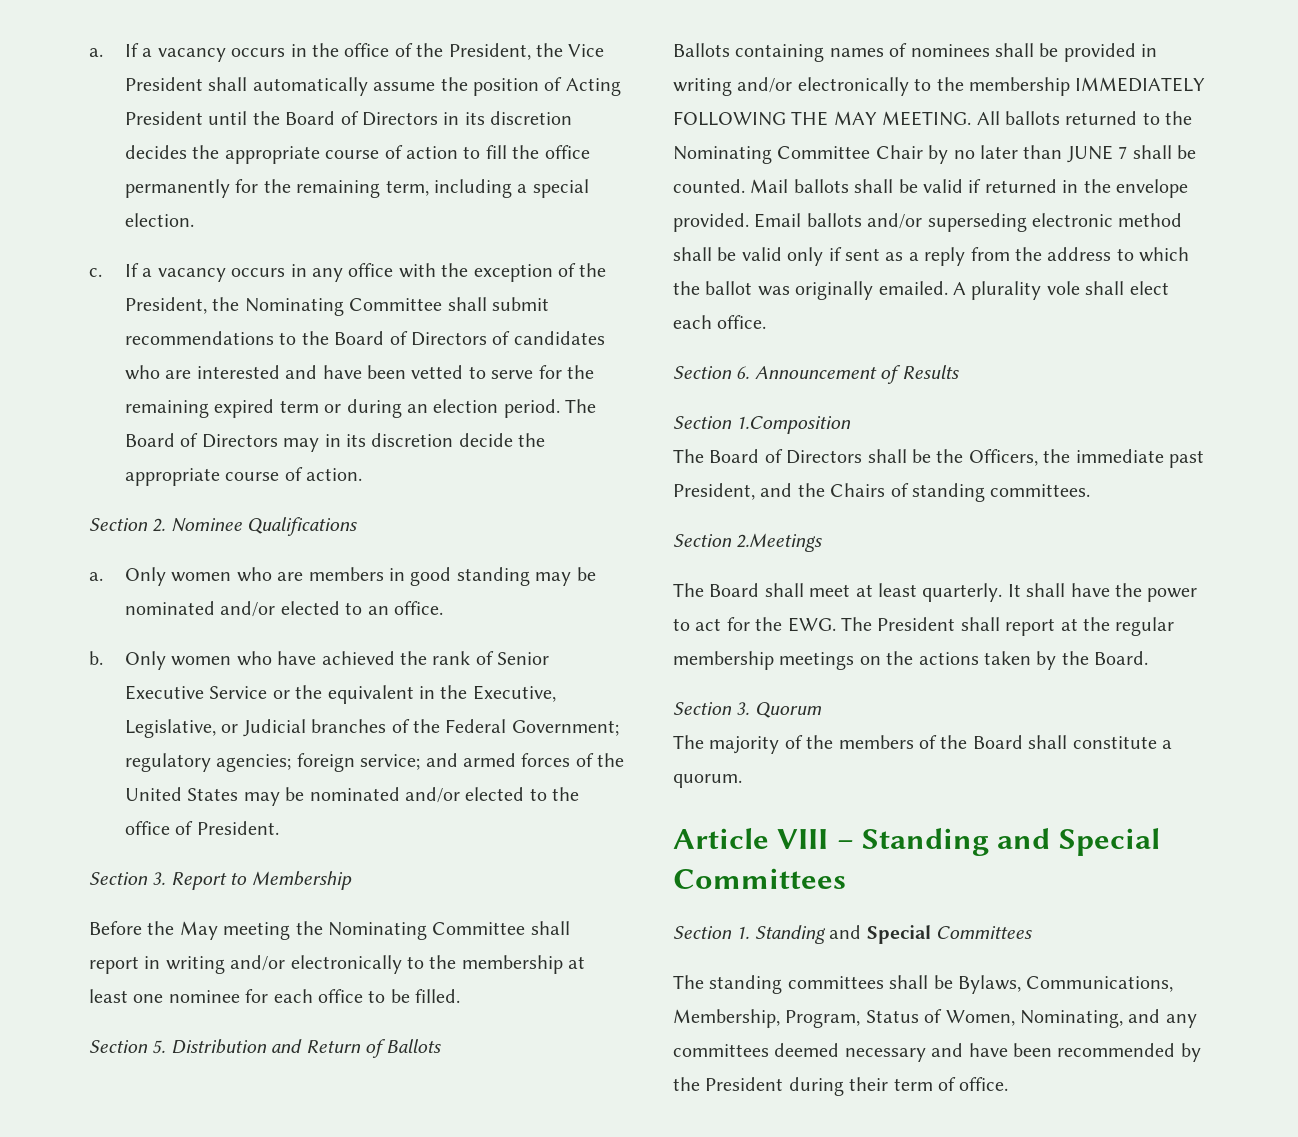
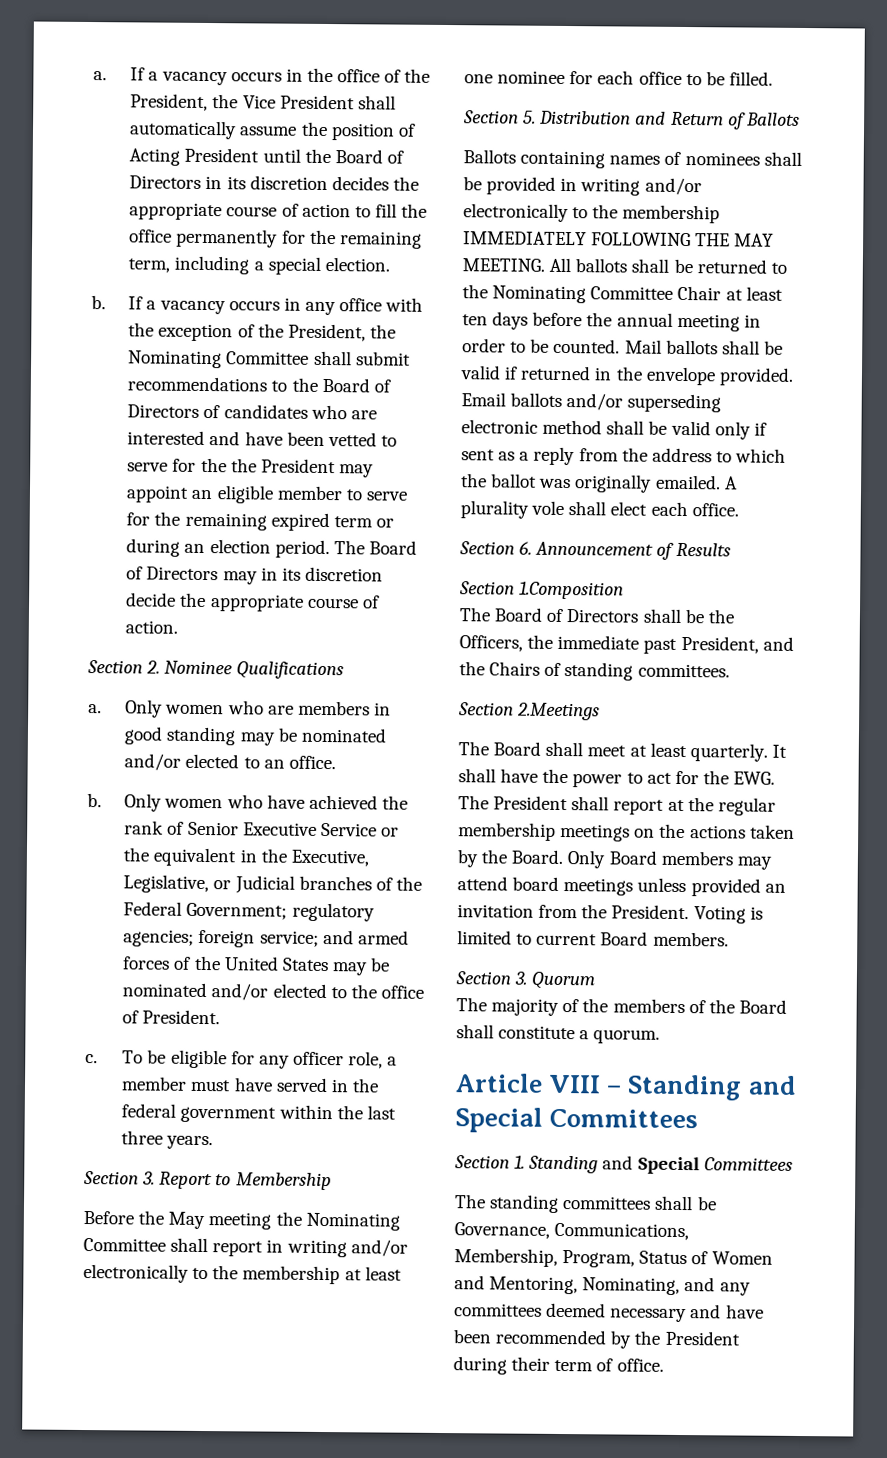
[89,268,102,277] c. -> [91,295,106,310] b.
(594, 372) none -> [230,458,374,478] [126,485,407,504] [126,511,181,526] the President may appoint an eligible member to serve for the
(279, 828) none -> [85,1049,398,1069] [121,1076,379,1093] [121,1103,396,1123] [121,1130,214,1150] // c. To be eligible for any officer role, a member must have served in the federal government within the last three years.
(1060, 118) none -> [631,258,693,274] shall be
[928,145,1172,164] by no later than JUNE 7 shall -> [725,286,783,301] [462,311,761,332] [462,338,527,353] at least ten days before the annual meeting in order to
(1149, 658) none -> [567,850,772,870] [457,876,786,897] [457,904,763,924] [457,930,729,947] Only Board members may attend board meetings unless provided an invitation from the President. Voting is limited to current Board members.
[958,975,1021,994] Bylaws, -> [454,1222,550,1239] Governance,
[945,1010,1015,1026] Women, -> [711,1251,773,1265] [454,1275,579,1295] Women and Mentoring,

